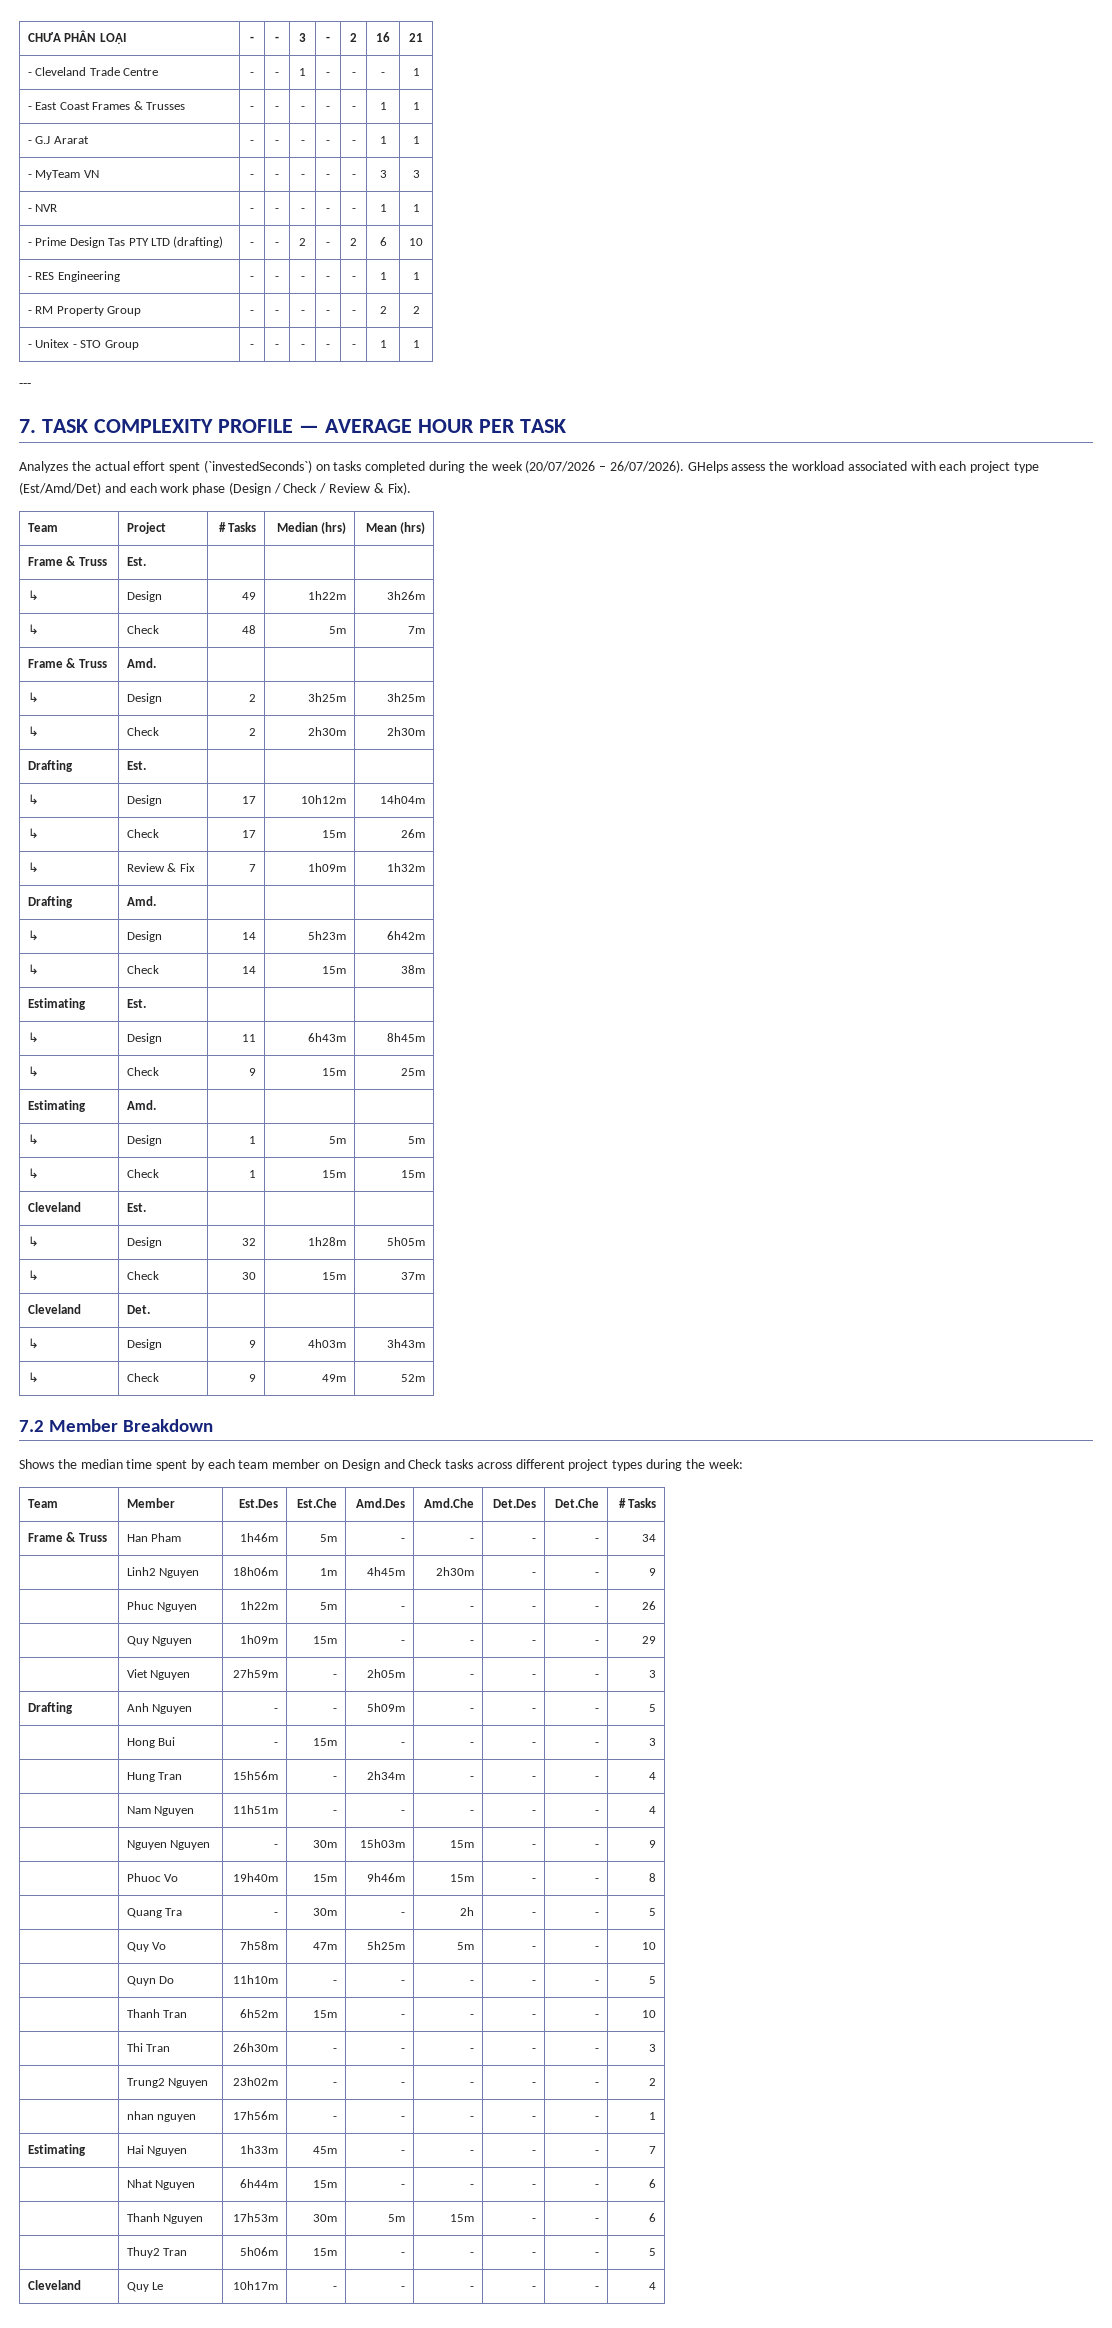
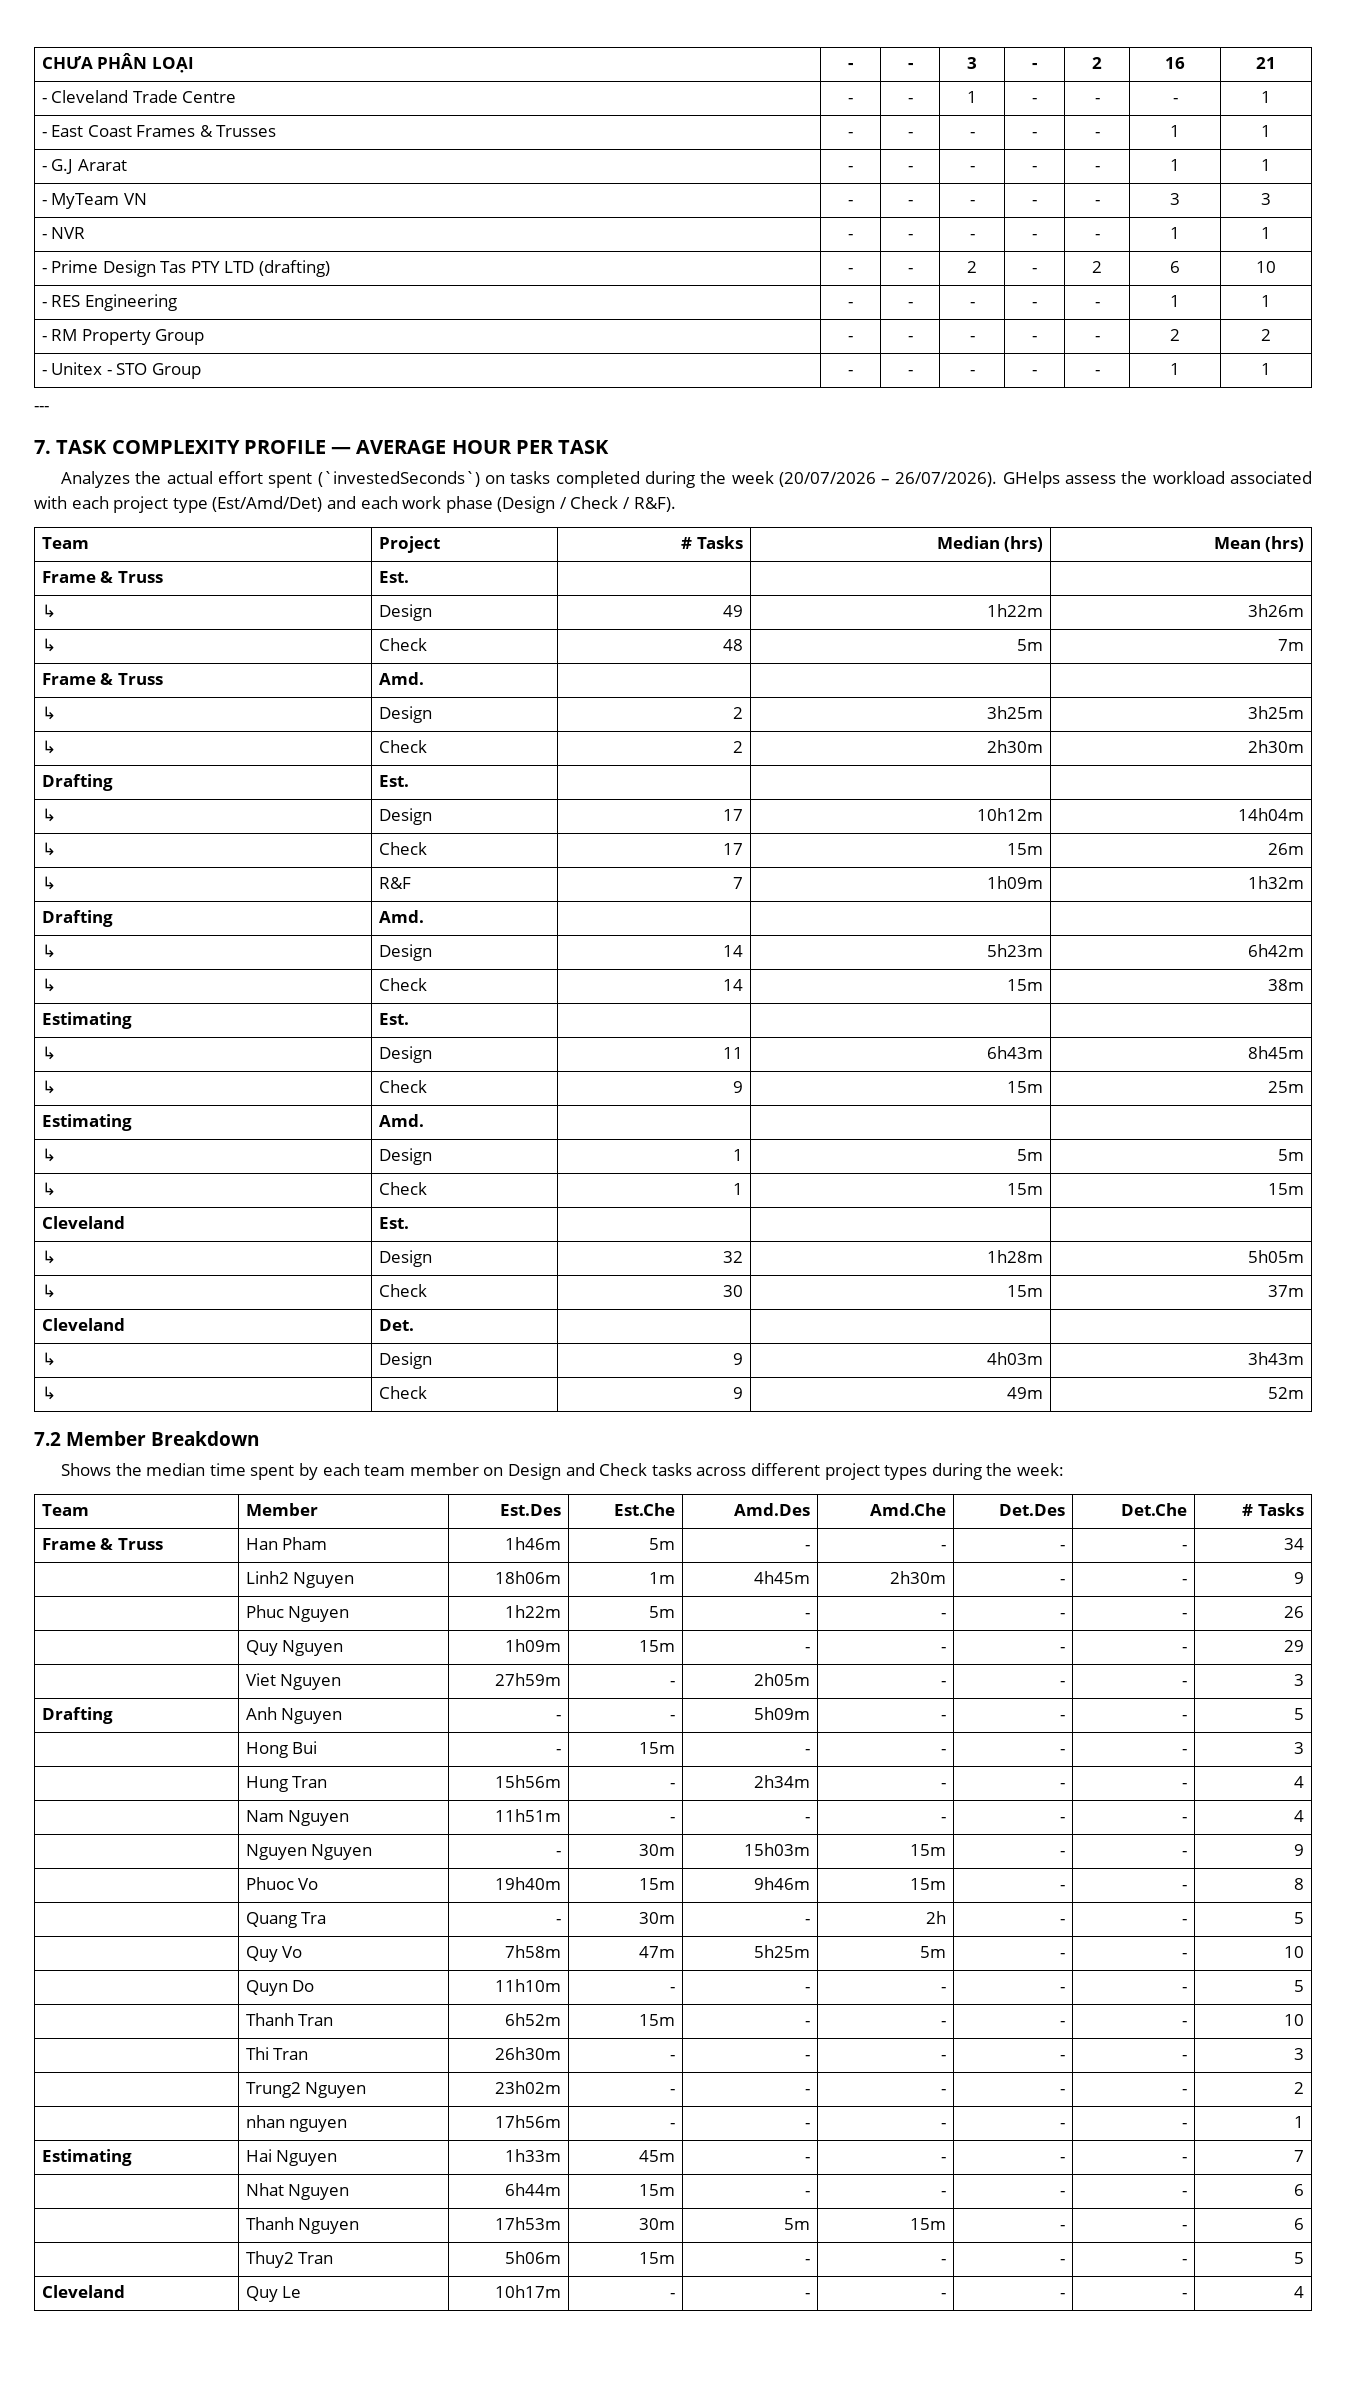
[329,482,411,495] Review & Fix). -> [633,497,676,512] R&F).
[126,863,195,872] Review & Fix -> [378,877,411,889] R&F

